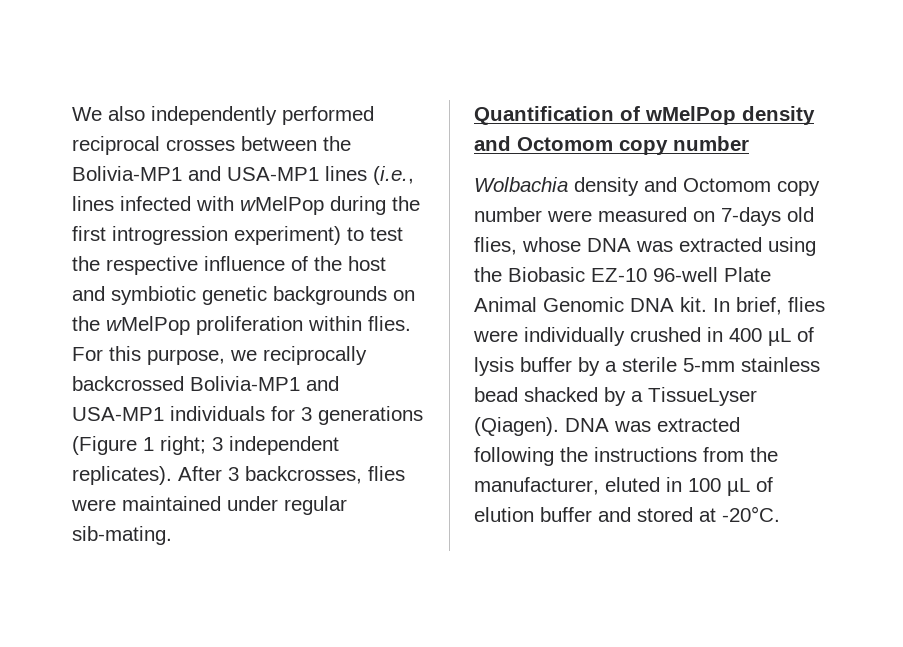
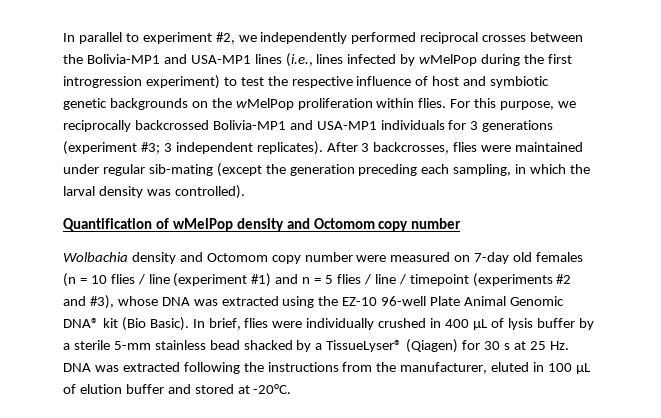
[72,106,145,121] We also -> [63,32,257,44] In parallel to experiment #2, we
[196,196,234,211] with -> [400,54,416,66] by
[314,256,342,271] the -> (429, 81) none
[72,436,206,455] (Figure 1 right; -> [63,141,160,155] (experiment #3;
[72,526,172,545] sib-mating. -> [148,163,591,177] [63,185,245,199] sib-mating (except the generation preceding each sampling, in which the larval density was controlled).
[721,207,814,226] [474,237,517,255] 7-days old flies, -> [474,252,584,264] [63,273,572,287] [63,295,114,309] 7-day old females (n = 10 flies / line (experiment #1) and n = 5 flies / line / timepoint (experiments #2 and #3),
[508,267,585,282] Biobasic -> (339, 301) none
[630,297,707,312] DNA kit. -> [63,317,189,331] DNA® kit (Bio Basic).
[648,387,757,406] [474,417,559,436] TissueLyser (Qiagen). -> [326,339,569,353] TissueLyser® (Qiagen) for 30 s at 25 Hz.

